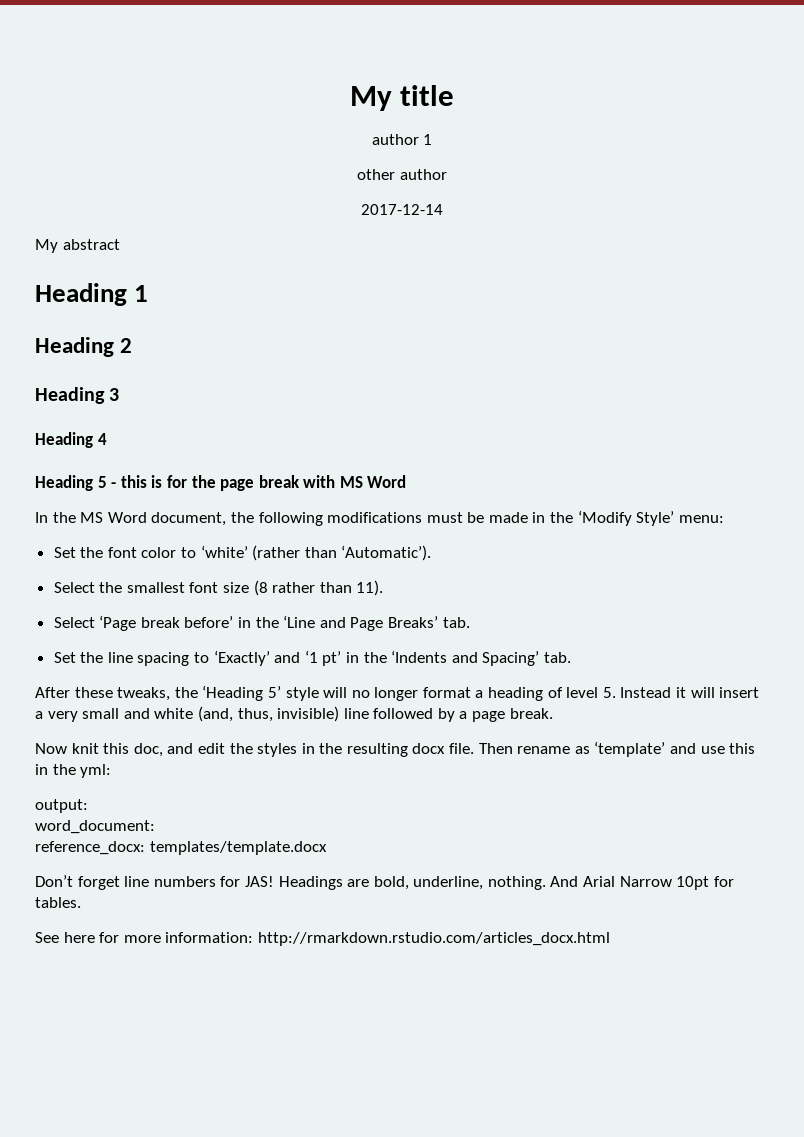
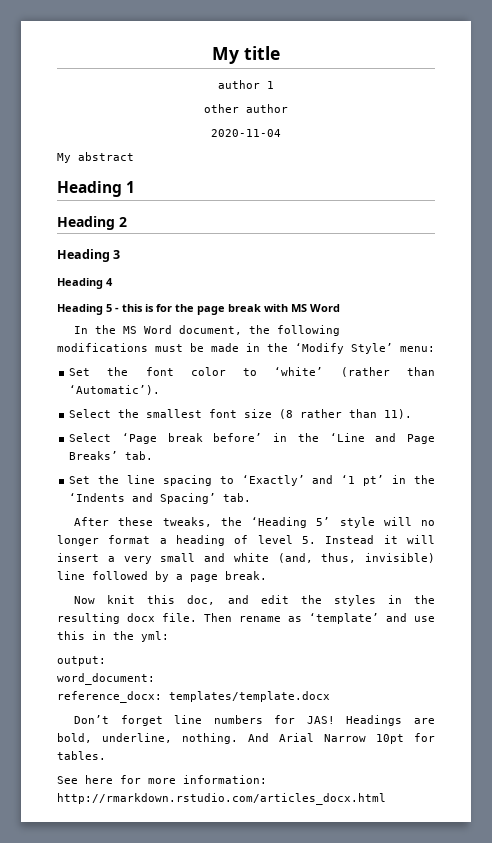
[361,204,443,215] 2017-12-14 -> [211,129,281,137] 2020-11-04

